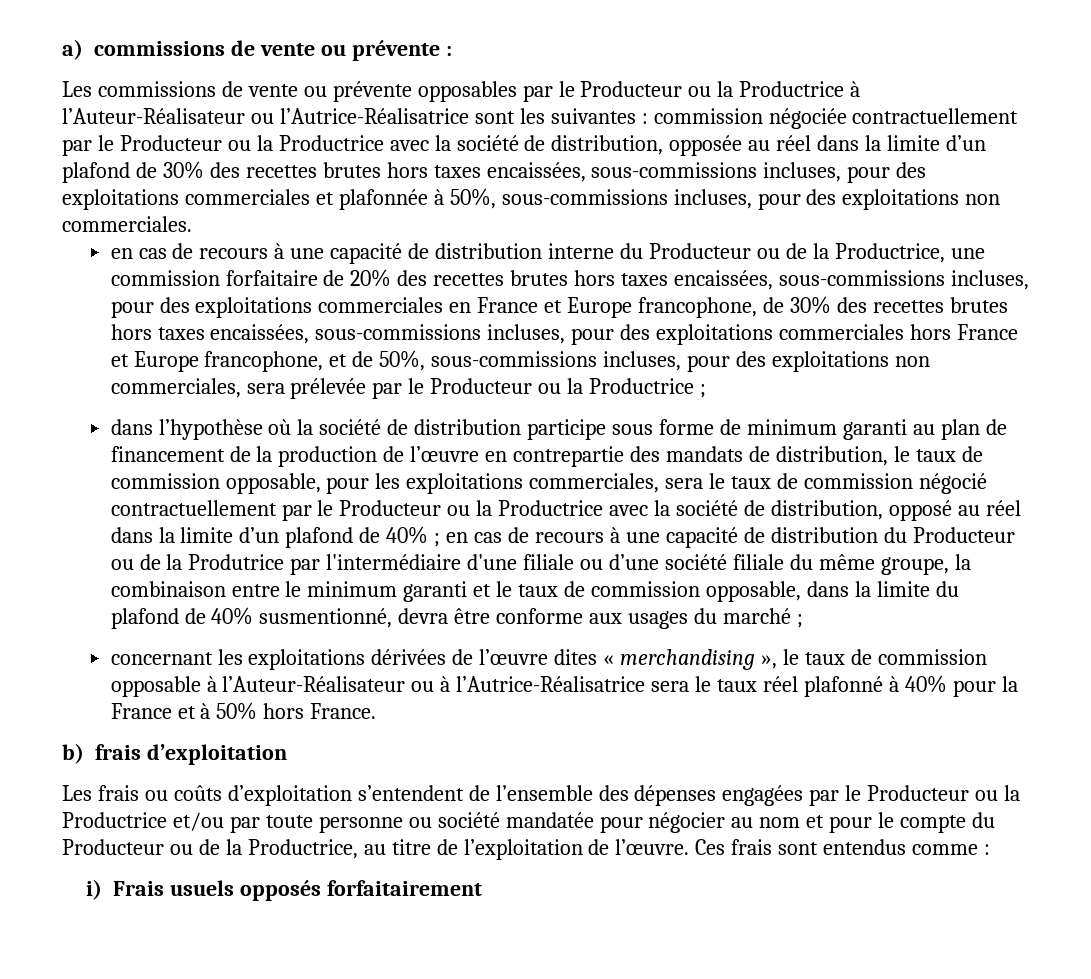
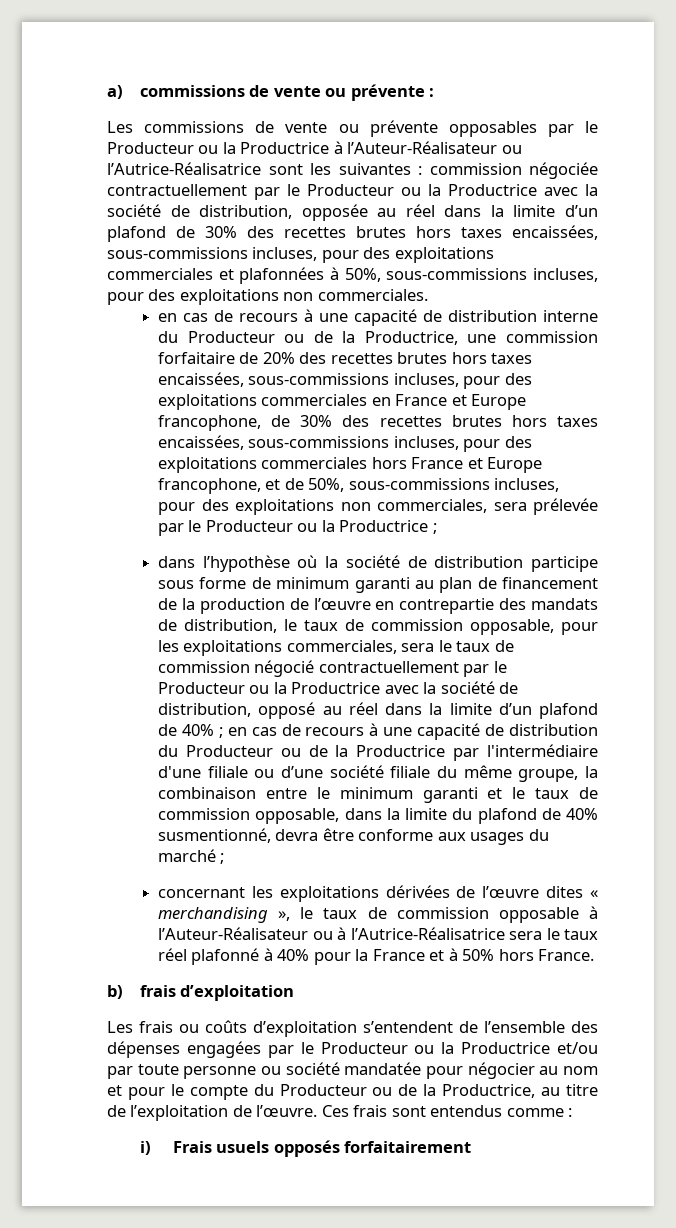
[338,189,428,210] plafonnée -> [239,267,325,284] plafonnées
[188,554,285,570] Produtrice -> [356,745,446,757] Productrice

